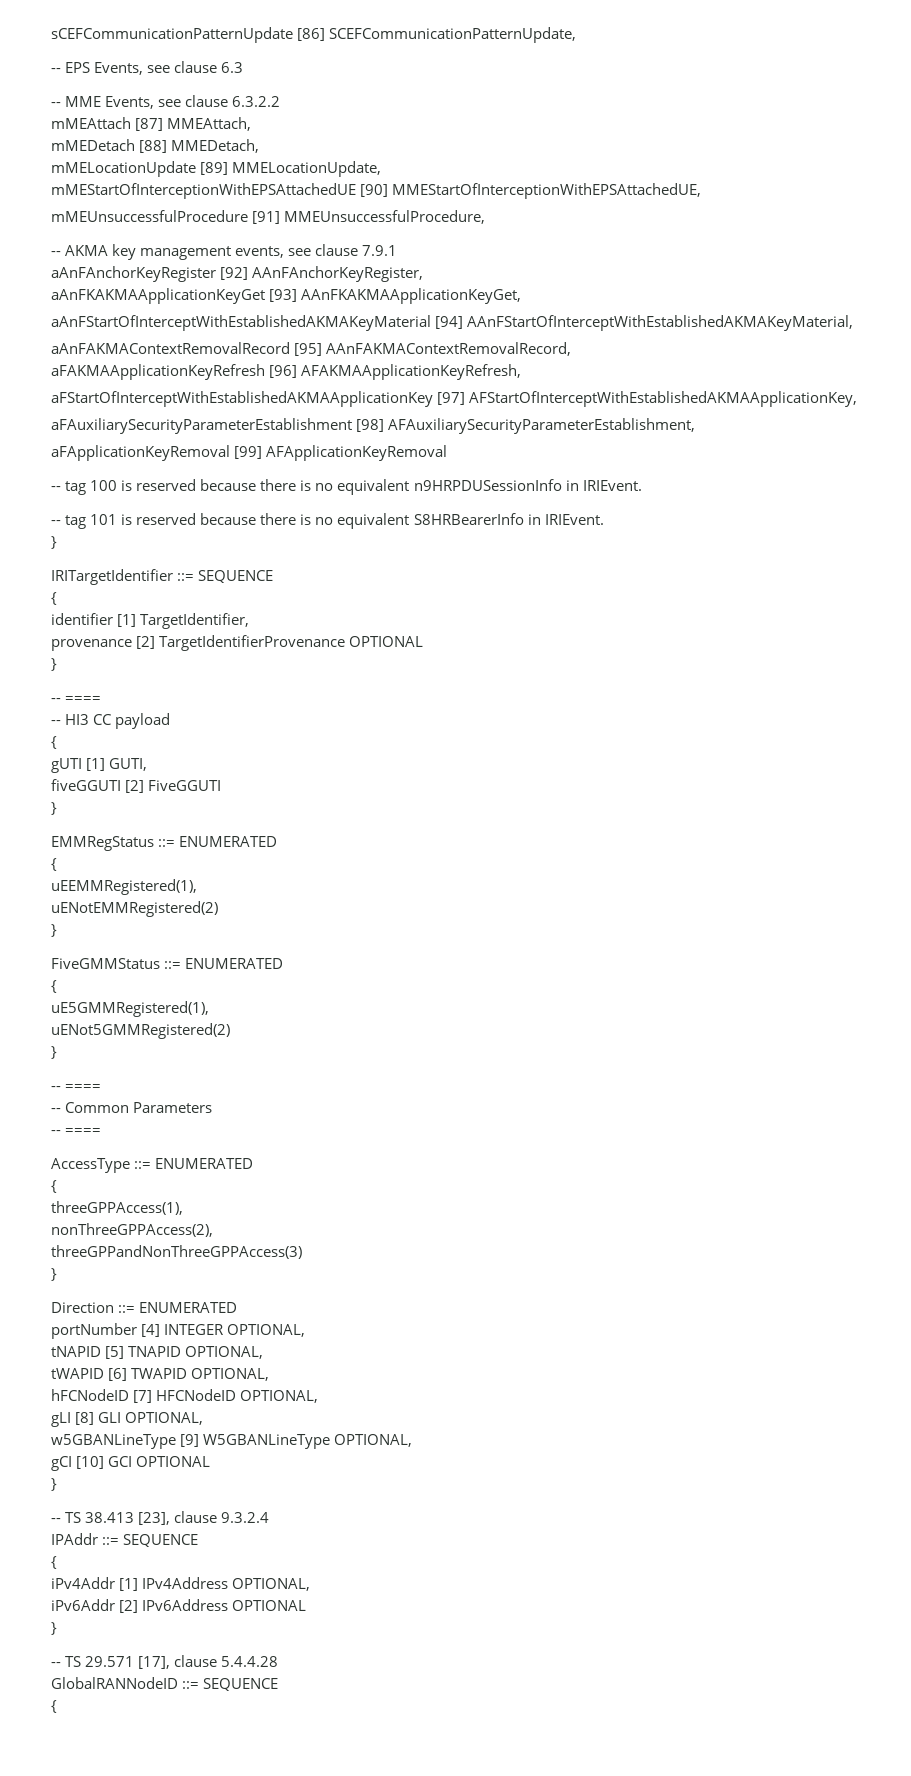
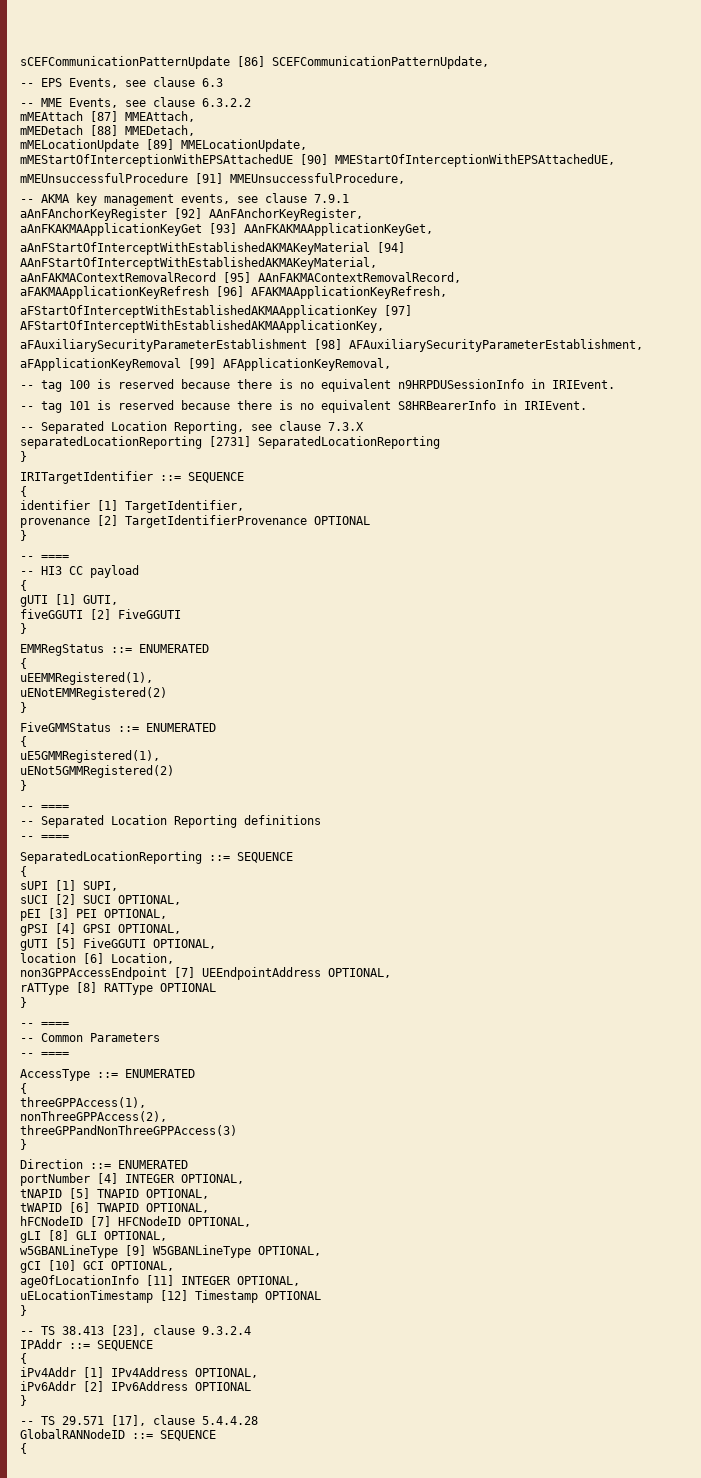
[266,445,448,461] AFApplicationKeyRemoval -> [223,358,391,371] AFApplicationKeyRemoval,
(604, 519) none -> [20,421,364,434] [20,436,440,449] // -- Separated Location Reporting, see clause 7.3.X // separatedLocationReporting [2731] SeparatedLocationReporting
(102, 1087) none -> [20,815,321,828] [20,835,69,840] [20,851,293,864] [20,866,27,877] [20,880,118,891] [20,894,181,905] [20,908,167,921] [20,923,181,936] [20,938,216,951] [20,953,174,964] [20,967,391,980] [20,982,216,995] [20,997,27,1008] [20,1022,69,1027] // -- Separated Location Reporting definitions // -- ==== // SeparatedLocationReporting ::= SEQUENCE // { // sUPI [1] SUPI, // sUCI [2] SUCI OPTIONAL, // pEI [3] PEI OPTIONAL, // gPSI [4] GPSI OPTIONAL, // gUTI [5] FiveGGUTI OPTIONAL, // location [6] Location, // non3GPPAccessEndpoint [7] UEEndpointAddress OPTIONAL, // rATType [8] RATType OPTIONAL // } // -- ====
(133, 1461) none -> [111,1261,174,1271] [20,1275,300,1288] [20,1290,258,1303] OPTIONAL, // ageOfLocationInfo [11] INTEGER OPTIONAL, // uELocationTimestamp [12] Timestamp

